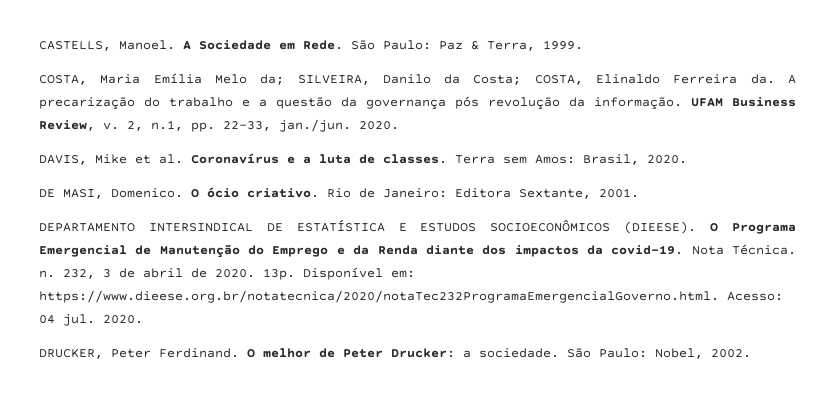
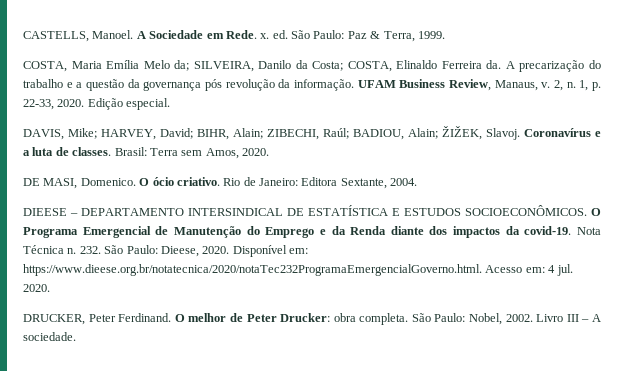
(343, 45) none -> [260,30,288,39] x. ed.
(95, 125) none -> [494,80,538,91] Manaus,
[151,119,399,132] n.1, pp. 22-33, jan./jun. 2020. -> [566,80,601,91] [23,98,171,110] n. 1, p. 22-33, 2020. Edição especial.
[95,154,183,164] Mike et al. -> [68,126,520,140] Mike; HARVEY, David; BIHR, Alain; ZIBECHI, Raúl; BADIOU, Alain; ŽIŽEK, Slavoj.
(447, 159) none -> [114,147,147,156] Brasil:
[535,154,639,165] Amos: Brasil, -> [205,148,239,159] Amos,
[599,188,639,198] 2001. // -> [390,178,418,186] [23,208,78,216] 2004. // DIEESE –
[490,220,697,234] SOCIOECONÔMICOS (DIEESE). -> [465,205,587,216] SOCIOECONÔMICOS.
[732,244,796,255] [39,267,415,280] [39,290,783,303] [39,315,55,324] Técnica. n. 232, 3 de abril de 2020. 13p. Disponível em: https://www.dieese.org.br/notatecnica/2020/notaTec232ProgramaEmergencialGoverno.html. Acesso: 04 -> [23,245,308,257] [23,264,556,276] Técnica n. 232. São Paulo: Dieese, 2020. Disponível em: https://www.dieese.org.br/notatecnica/2020/notaTec232ProgramaEmergencialGoverno.html. Acesso em: 4
[463,348,559,358] a sociedade. -> [333,313,409,325] obra completa.
(751, 353) none -> [536,314,601,322] [23,332,76,341] Livro III – A sociedade.

